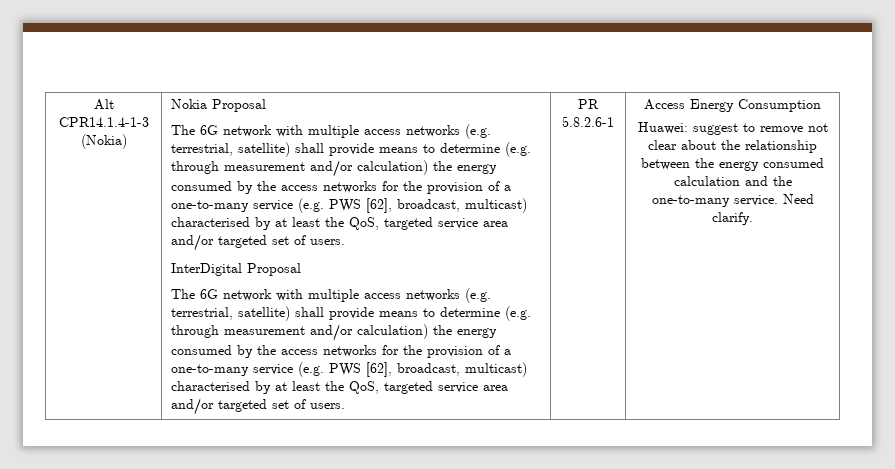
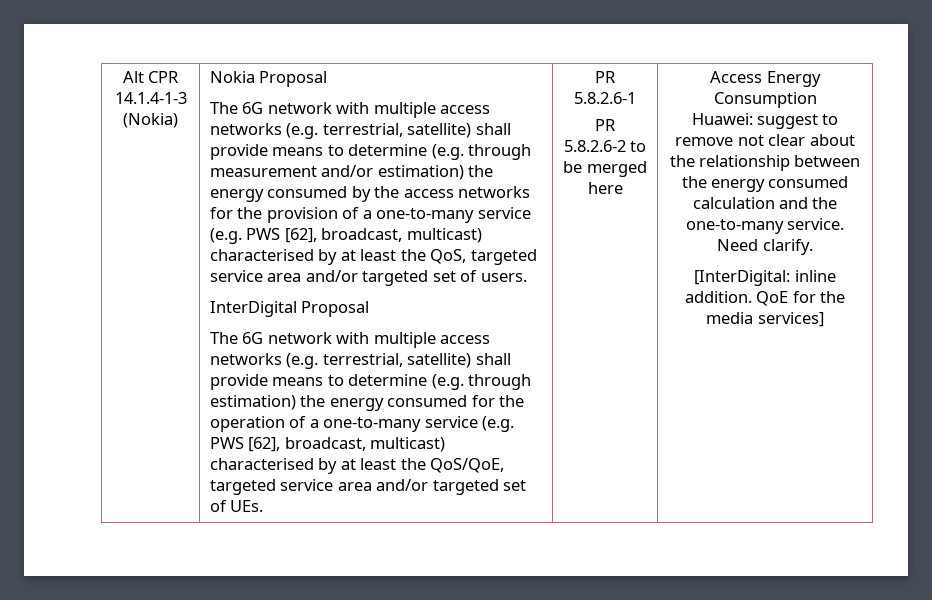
[58,117,149,127] CPR14.1.4-1-3 -> [148,71,180,83] [114,92,187,104] CPR 14.1.4-1-3
[356,160,428,175] calculation) -> [377,165,464,180] estimation)
[223,324,497,341] [170,345,483,358] measurement and/or calculation) the energy consumed by the access networks for the provision -> [210,395,525,411] [210,416,286,432] estimation) the energy consumed for the operation
[348,381,508,394] [170,398,345,415] QoS, targeted service area and/or targeted set of users. -> [430,458,505,473] [210,479,527,495] [210,500,264,512] QoS/QoE, targeted service area and/or targeted set of UEs.
(614, 121) none -> [595,119,616,131] [563,140,647,152] [563,161,647,177] [587,182,623,194] // PR 5.8.2.6-2 to be merged here
(754, 218) none -> [694,270,836,286] [684,291,846,306] [706,312,824,327] // [InterDigital: inline addition. QoE for the media services]

